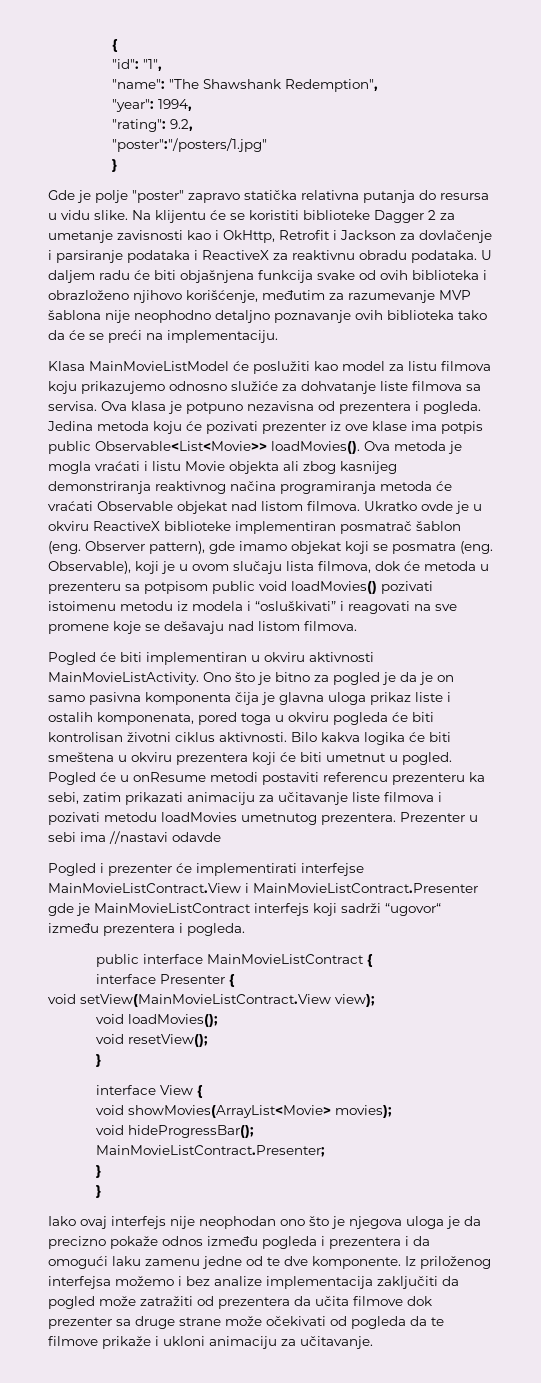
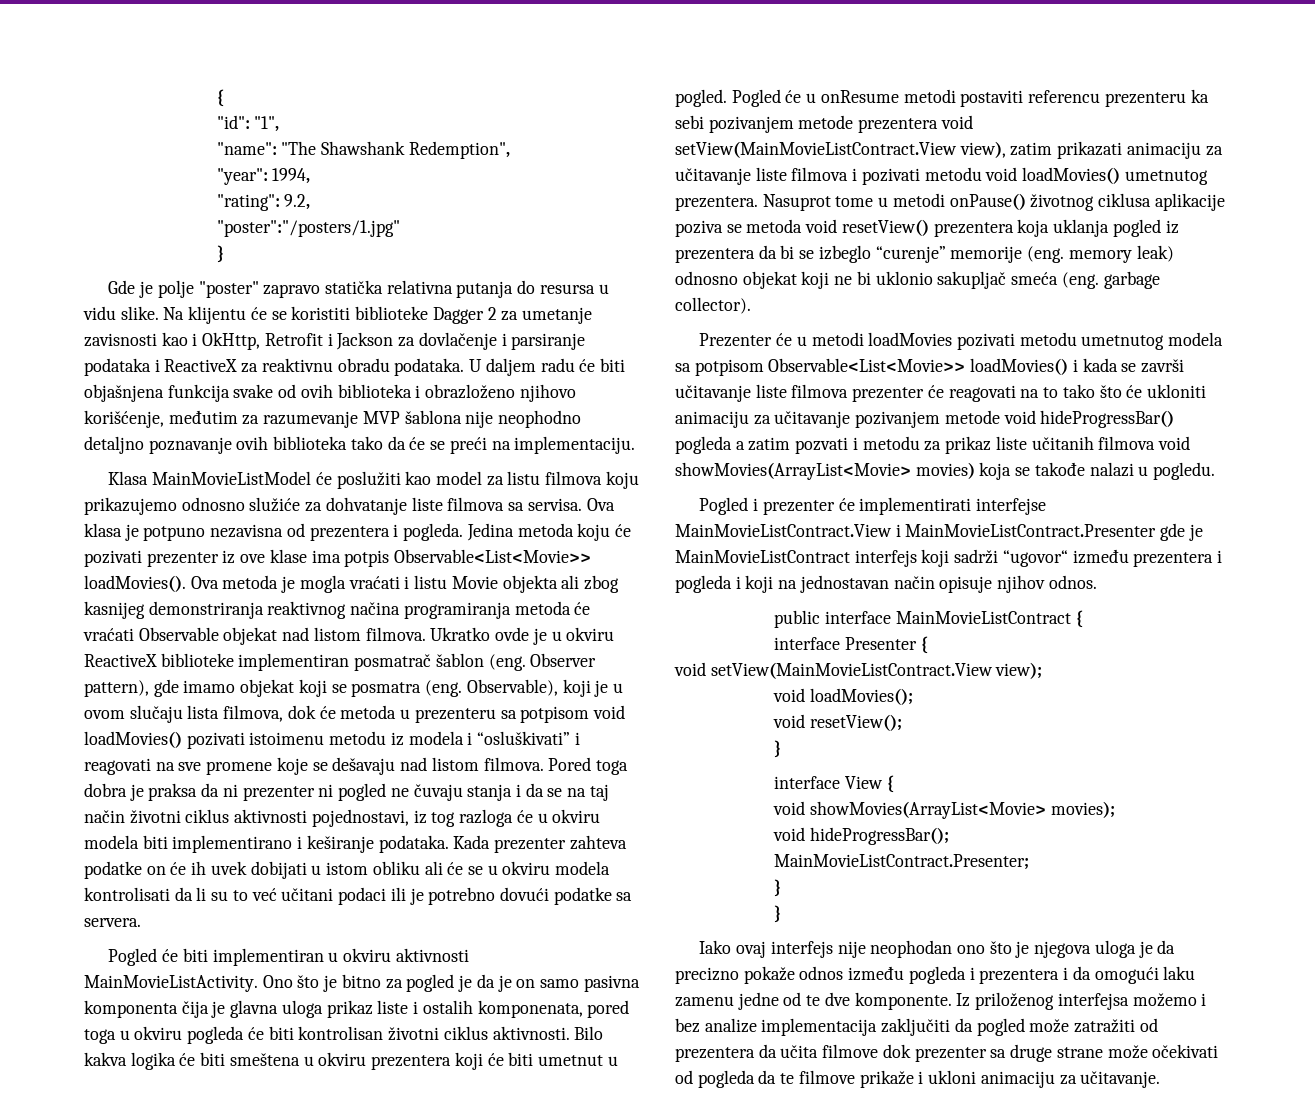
[48,441,91,454] public -> (390, 558) none
[212,581,255,594] public -> (590, 714) none
(357, 626) none -> [548,757,628,775] [84,783,609,801] [84,809,601,827] [84,835,627,853] [84,861,611,879] [84,887,633,905] [84,918,141,927] Pored toga dobra je praksa da ni prezenter ni pogled ne čuvaju stanja i da se na taj način životni ciklus aktivnosti pojednostavi, iz tog razloga će u okviru modela biti implementirano i keširanje podataka. Kada prezenter zahteva podatke on će ih uvek dobijati u istom obliku ali će se u okviru modela kontrolisati da li su to već učitani podaci ili je potrebno dovući podatke sa servera.
[48,792,79,804] sebi, -> [675,115,973,133] [675,141,1006,158] sebi pozivanjem metode prezentera void setView(MainMovieListContract.View view),
[161,812,478,825] [48,831,221,844] loadMovies umetnutog prezentera. Prezenter u sebi ima //nastavi odavde -> [985,167,1208,185] [675,193,1225,211] [675,219,1179,237] [675,245,1174,263] [675,271,1160,289] [675,297,751,314] [699,332,1224,350] [675,358,1185,376] [675,384,1206,402] [675,410,1175,428] [675,436,1190,454] [675,462,1216,480] void loadMovies() umetnutog prezentera. Nasuprot tome u metodi onPause() životnog ciklusa aplikacije poziva se metoda void resetView() prezentera koja uklanja pogled iz prezentera da bi se izbeglo “curenje” memorije (eng. memory leak) odnosno objekat koji ne bi uklonio sakupljač smeća (eng. garbage collector). // Prezenter će u metodi loadMovies pozivati metodu umetnutog modela sa potpisom Observable<List<Movie>> loadMovies() i kada se završi učitavanje liste filmova prezenter će reagovati na to tako što će ukloniti animaciju za učitavanje pozivanjem metode void hideProgressBar() pogleda a zatim pozvati i metodu za prikaz liste učitanih filmova void showMovies(ArrayList<Movie> movies) koja se takođe nalazi u pogledu.
[187,923,245,936] pogleda. -> [675,575,1097,593] pogleda i koji na jednostavan način opisuje njihov odnos.

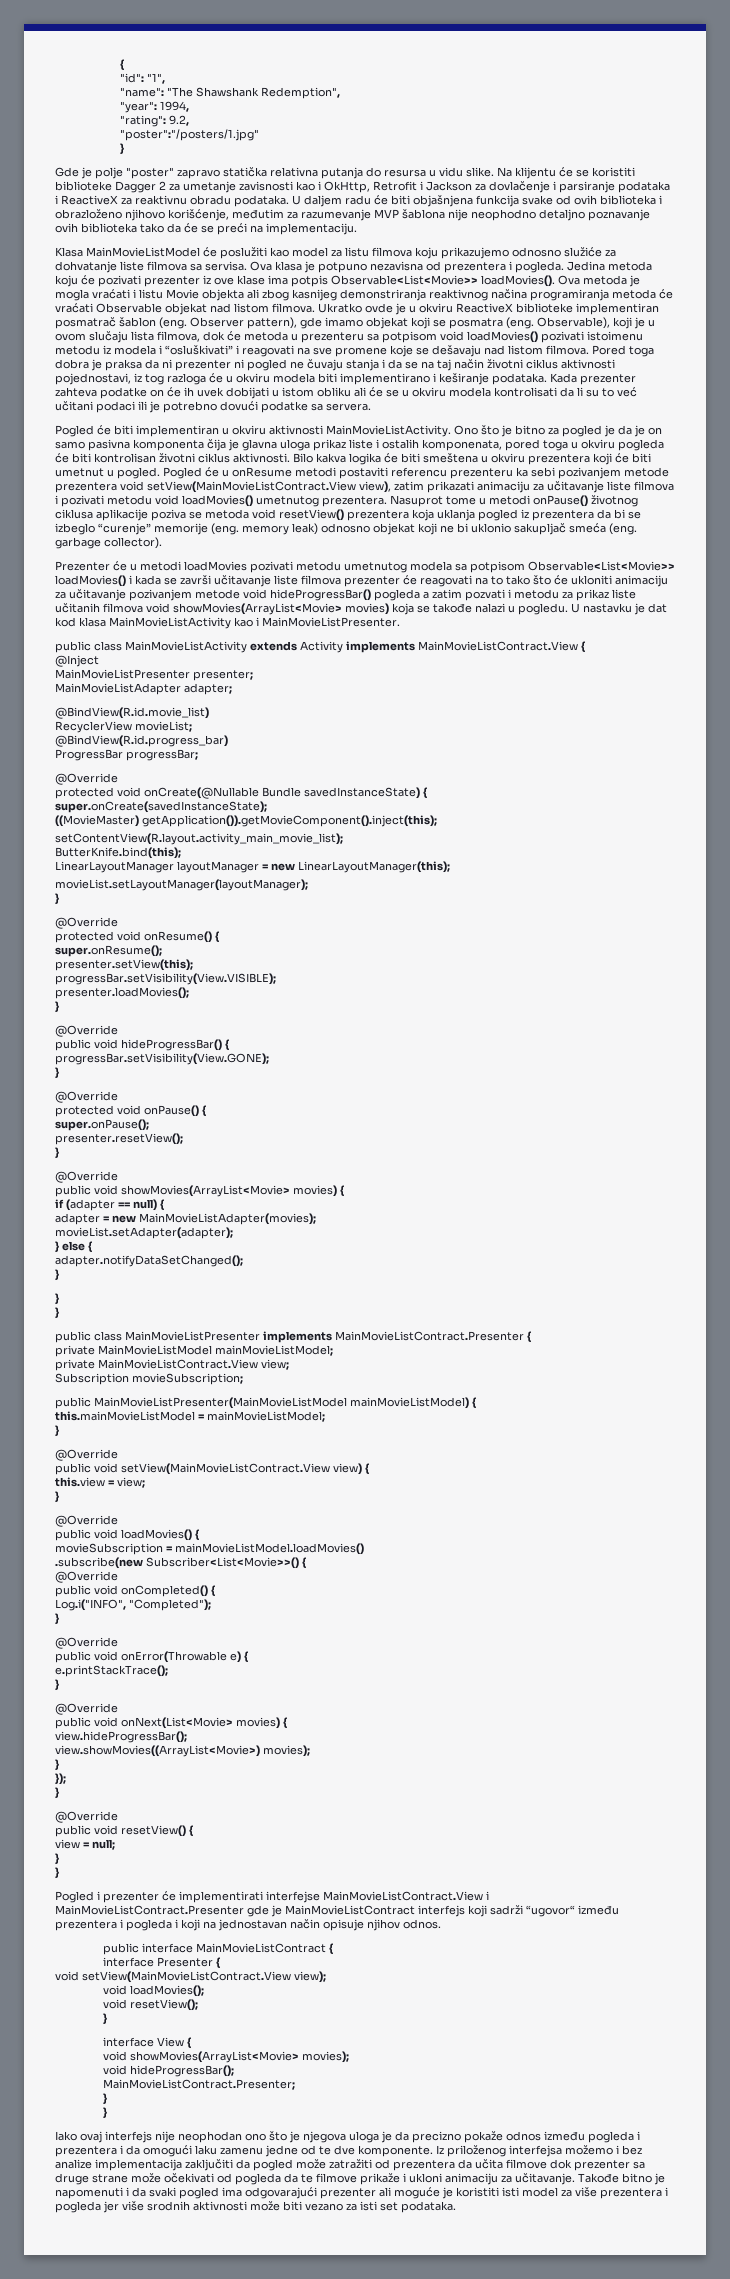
(1216, 471) none -> [571,603,667,615] [55,617,400,629] [55,641,585,653] [55,655,99,667] [55,669,253,681] [55,683,232,695] [55,707,209,719] [55,721,192,733] [55,735,228,747] [55,749,198,761] [55,773,118,785] [55,787,427,799] [55,801,267,813] [55,815,437,827] [55,833,343,845] [55,847,181,859] [55,861,450,873] [55,879,308,891] [55,893,59,905] [55,917,118,929] [55,931,219,943] [55,945,162,957] [55,959,193,971] [55,973,276,985] [55,987,189,999] [55,1001,59,1013] [55,1025,118,1037] [55,1039,229,1051] [55,1053,269,1065] [55,1067,59,1079] [55,1091,118,1103] [55,1105,206,1117] [55,1119,149,1131] [55,1133,183,1145] [55,1147,59,1159] [55,1171,118,1183] [55,1185,344,1197] [55,1199,164,1211] [55,1213,316,1225] [55,1227,233,1239] [55,1241,92,1253] [55,1255,243,1267] [55,1269,59,1281] [55,1293,59,1305] [55,1307,59,1319] [55,1331,531,1343] [55,1345,333,1357] [55,1359,289,1371] [55,1373,243,1385] [55,1397,476,1409] [55,1411,325,1422] [55,1425,59,1437] [55,1449,118,1461] [55,1463,369,1475] [55,1477,145,1488] [55,1491,59,1503] [55,1515,118,1527] [55,1529,199,1541] [55,1543,364,1555] [55,1557,306,1569] [55,1571,118,1583] [55,1585,215,1597] [55,1599,211,1611] [55,1613,59,1625] [55,1637,118,1649] [55,1651,248,1663] [55,1665,168,1677] [55,1679,59,1691] [55,1703,118,1715] [55,1717,287,1729] [55,1731,187,1743] [55,1745,310,1757] [55,1759,59,1771] [55,1773,66,1785] [55,1787,59,1799] [55,1811,118,1823] [55,1825,193,1837] [55,1839,115,1850] [55,1853,59,1865] [55,1867,59,1879] U nastavku je dat kod klasa MainMovieListActivity kao i MainMovieListPresenter. // public class MainMovieListActivity extends Activity implements MainMovieListContract.View { // @Inject // MainMovieListPresenter presenter; // MainMovieListAdapter adapter; // @BindView(R.id.movie_list) // RecyclerView movieList; // @BindView(R.id.progress_bar) // ProgressBar progressBar; // @Override // protected void onCreate(@Nullable Bundle savedInstanceState) { // super.onCreate(savedInstanceState); // ((MovieMaster) getApplication()).getMovieComponent().inject(this); // setContentView(R.layout.activity_main_movie_list); // ButterKnife.bind(this); // LinearLayoutManager layoutManager = new LinearLayoutManager(this); // movieList.setLayoutManager(layoutManager); // } // @Override // protected void onResume() { // super.onResume(); // presenter.setView(this); // progressBar.setVisibility(View.VISIBLE); // presenter.loadMovies(); // } // @Override // public void hideProgressBar() { // progressBar.setVisibility(View.GONE); // } // @Override // protected void onPause() { // super.onPause(); // presenter.resetView(); // } // @Override // public void showMovies(ArrayList<Movie> movies) { // if (adapter == null) { // adapter = new MainMovieListAdapter(movies); // movieList.setAdapter(adapter); // } else { // adapter.notifyDataSetChanged(); // } // } // } // public class MainMovieListPresenter implements MainMovieListContract.Presenter { // private MainMovieListModel mainMovieListModel; // private MainMovieListContract.View view; // Subscription movieSubscription; // public MainMovieListPresenter(MainMovieListModel mainMovieListModel) { // this.mainMovieListModel = mainMovieListModel; // } // @Override // public void setView(MainMovieListContract.View view) { // this.view = view; // } // @Override // public void loadMovies() { // movieSubscription = mainMovieListModel.loadMovies() // .subscribe(new Subscriber<List<Movie>>() { // @Override // public void onCompleted() { // Log.i("INFO", "Completed"); // } // @Override // public void onError(Throwable e) { // e.printStackTrace(); // } // @Override // public void onNext(List<Movie> movies) { // view.hideProgressBar(); // view.showMovies((ArrayList<Movie>) movies); // } // }); // } // @Override // public void resetView() { // view = null; // } // }
(1161, 1079) none -> [578,2173,665,2185] [55,2187,668,2199] [55,2201,456,2213] Takođe bitno je napomenuti i da svaki pogled ima odgovarajući prezenter ali moguće je koristiti isti model za više prezentera i pogleda jer više srodnih aktivnosti može biti vezano za isti set podataka.

